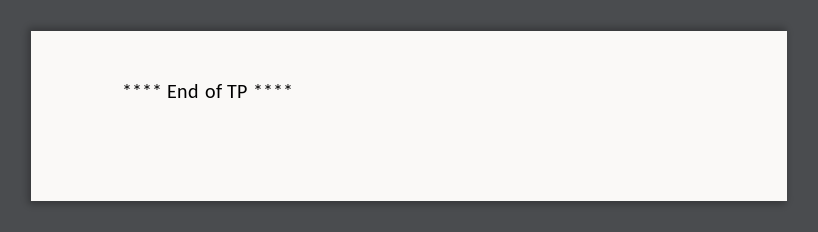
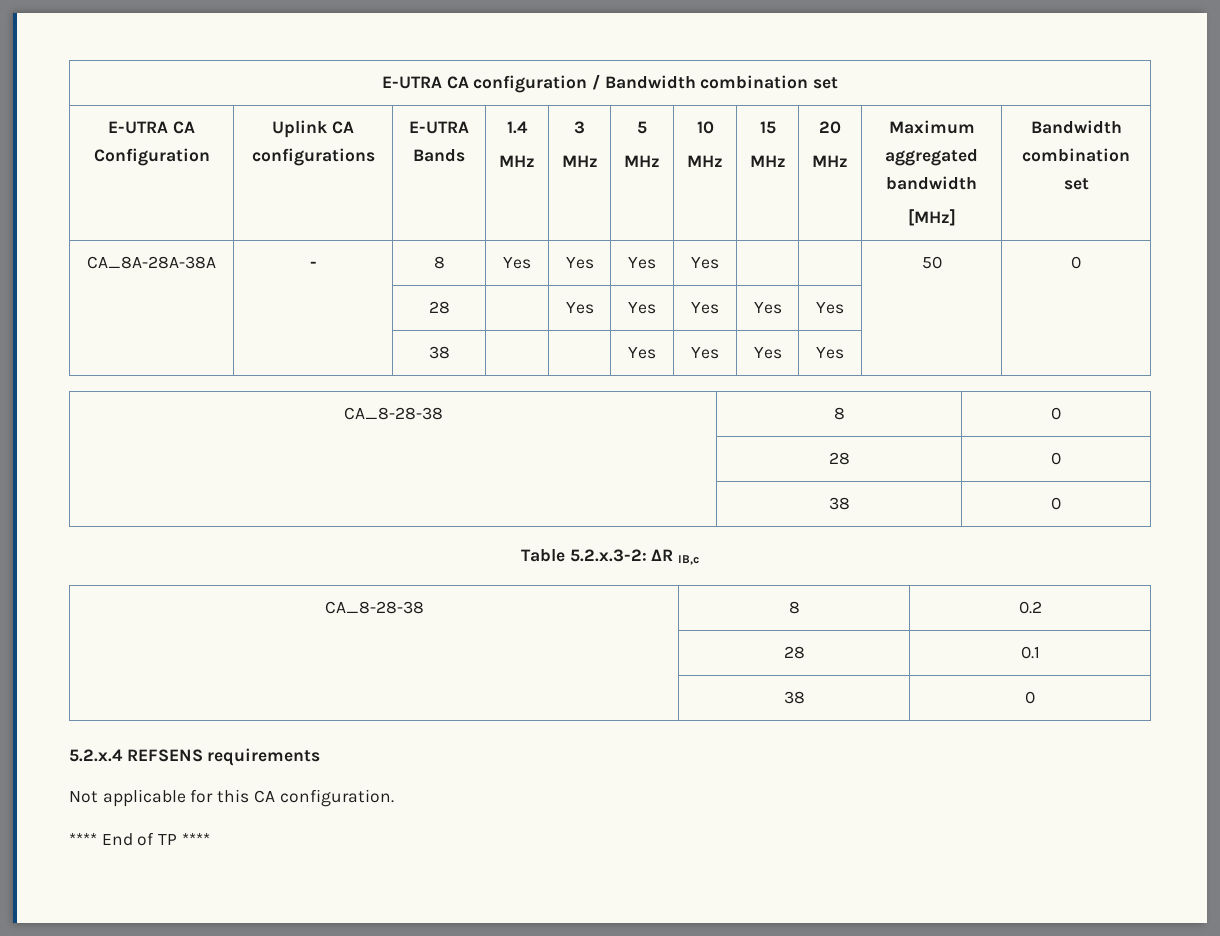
(122, 91) none -> [381,74,839,93] [108,121,195,134] [93,148,210,166] [272,120,354,138] [251,148,375,166] [409,121,469,134] [413,149,465,162] [507,121,528,134] [499,155,535,167] [574,121,585,134] [561,155,598,167] [637,121,647,134] [624,155,660,167] [696,121,714,134] [687,155,723,167] [759,121,776,134] [749,155,786,167] [819,121,841,134] [812,155,848,167] [888,120,975,134] [885,149,978,166] [886,176,977,190] [907,209,956,226] [1030,120,1122,134] [1022,148,1130,162] [1063,178,1089,190] [87,256,216,269] [309,261,317,268] [433,256,445,269] [503,257,531,269] [565,257,594,269] [628,257,656,269] [691,257,719,269] [921,256,942,269] [1071,256,1081,269] [428,301,450,314] [565,302,594,314] [628,302,656,314] [691,302,719,314] [753,302,782,314] [816,302,844,314] [428,346,450,359] [628,347,656,359] [691,347,719,359] [753,347,782,359] [816,347,844,359] [343,407,443,420] [833,407,845,420] [1051,407,1061,420] [828,452,850,465] [1051,452,1061,465] [828,497,850,510] [1051,497,1061,510] [520,549,700,565] [324,601,424,614] [788,601,800,614] [1018,601,1042,614] [783,646,805,659] [1020,646,1040,659] [783,691,805,704] [1025,691,1035,704] [69,748,321,766] [69,789,394,807] E-UTRA CA configuration / Bandwidth combination set // E-UTRA CA Configuration | Uplink CA configurations | E-UTRA Bands | 1.4 // MHz | 3 // MHz | 5 // MHz | 10 // MHz | 15 // MHz | 20 // MHz | Maximum aggregated bandwidth // [MHz] | Bandwidth combination set // CA_8A-28A-38A | - | 8 | Yes | Yes | Yes | Yes | | | 50 | 0 // | | 28 | | Yes | Yes | Yes | Yes | Yes | | // | | 38 | | | Yes | Yes | Yes | Yes | | // CA_8-28-38 | 8 | 0 // | 28 | 0 // | 38 | 0 // Table 5.2.x.3-2: ΔR IB,c // CA_8-28-38 | 8 | 0.2 // | 28 | 0.1 // | 38 | 0 // 5.2.x.4 REFSENS requirements // Not applicable for this CA configuration. //

